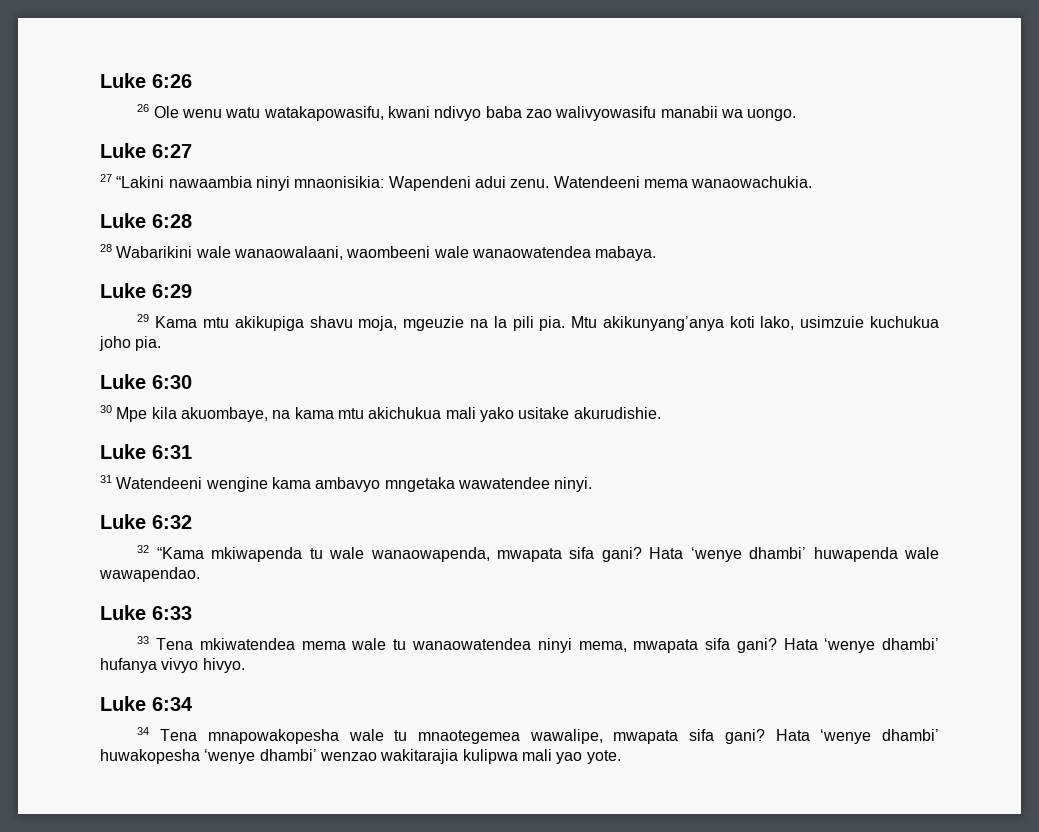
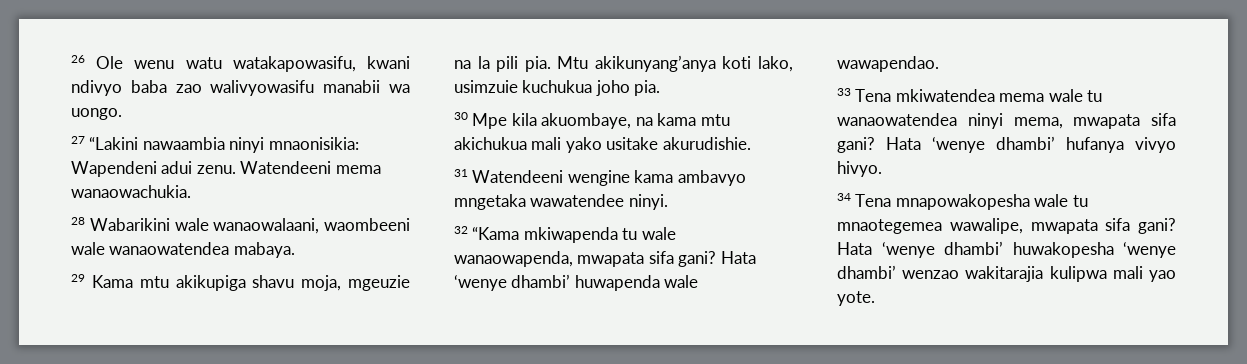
[100,73,192,88] Luke 6:26 // -> (71, 59) none
[100,143,192,158] // Luke 6:27 -> (122, 114) none
[100,213,192,228] // Luke 6:28 -> (191, 191) none
[100,283,192,298] // Luke 6:29 -> (295, 250) none
[100,374,192,389] // Luke 6:30 -> (661, 88) none
[100,444,192,459] // Luke 6:31 -> (751, 143) none
[100,514,192,529] // Luke 6:32 -> (668, 202) none
[100,605,192,620] // Luke 6:33 -> (939, 64) none
[100,696,193,711] // Luke 6:34 -> (882, 169) none

